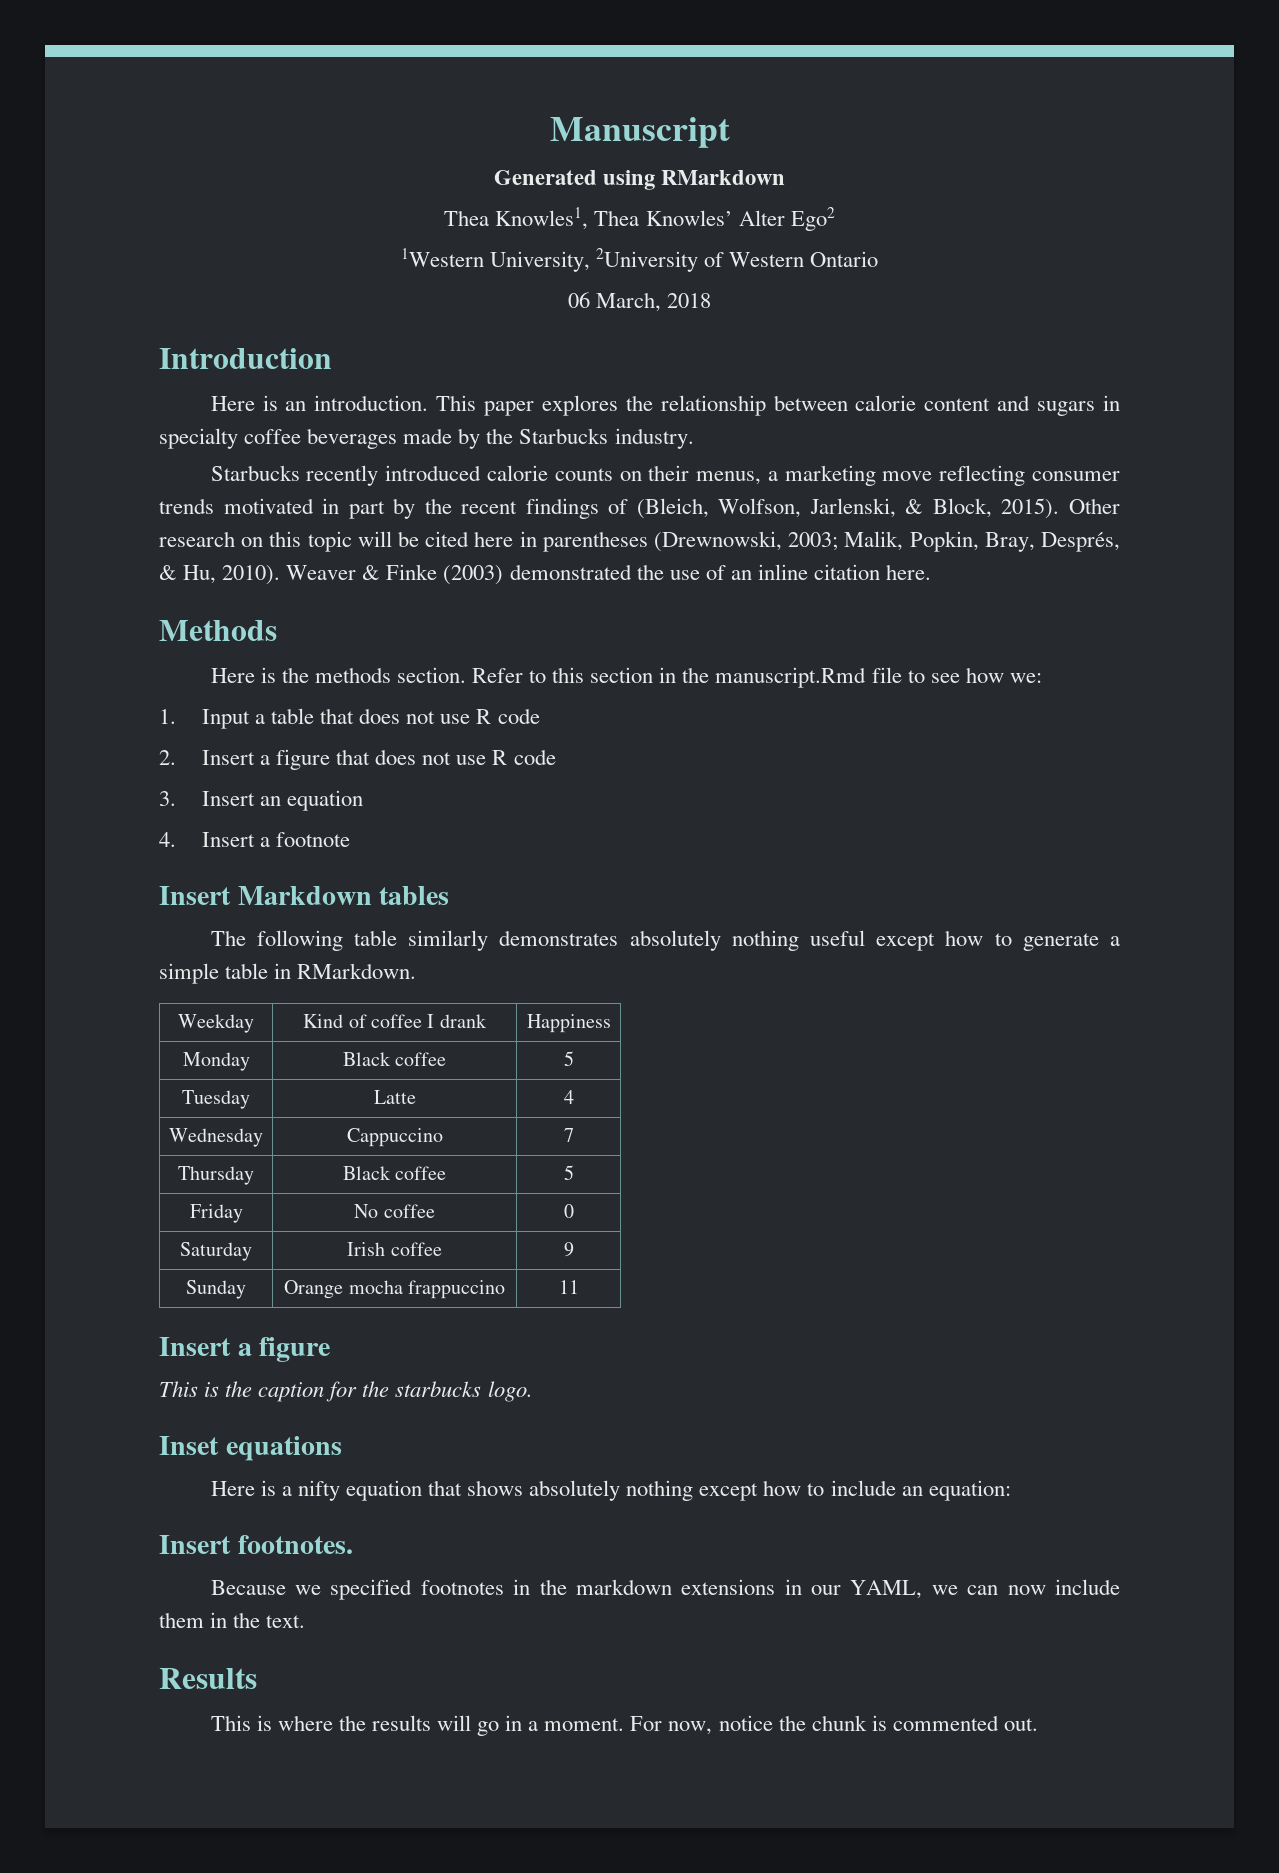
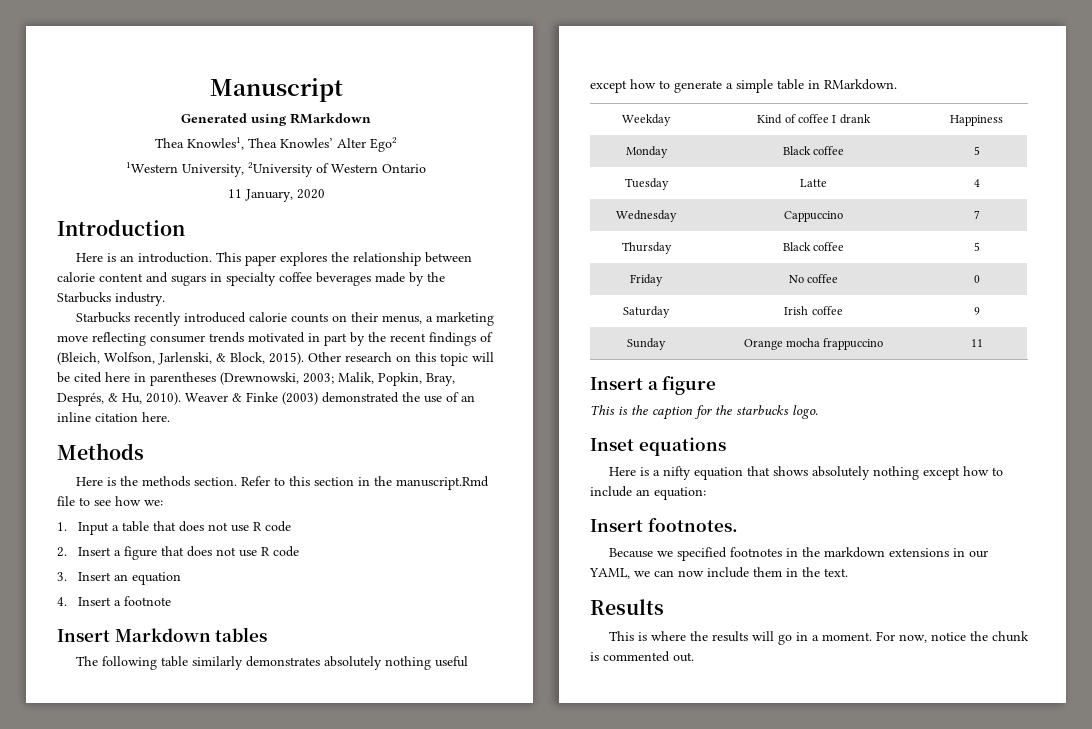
[567,292,712,312] 06 March, 2018 -> [227,189,325,202] 11 January, 2020

